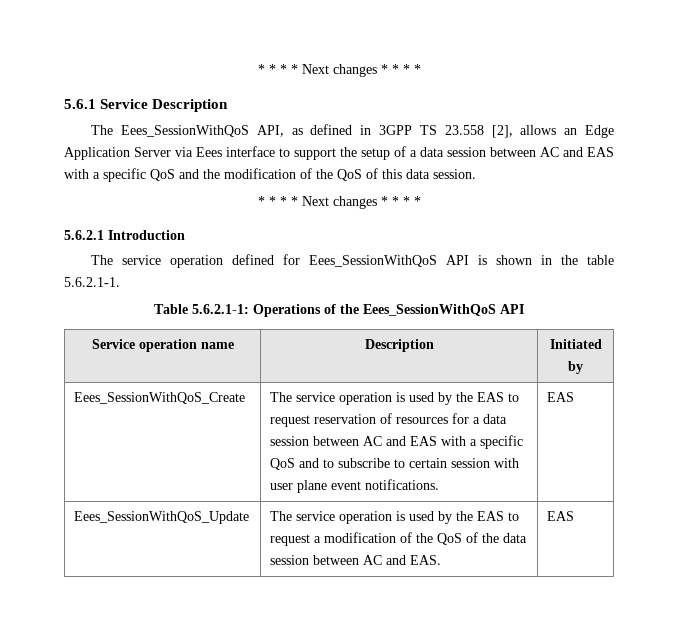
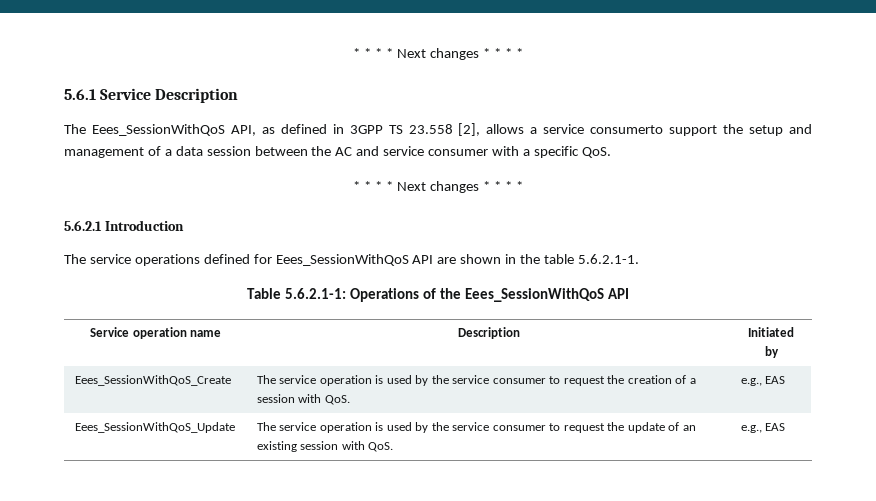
[564,125,614,138] [64,146,290,160] an Edge Application Server via Eees interface to -> [530,124,664,134] a service consumerto
(390, 154) none -> [789,124,813,134] [64,147,144,158] and management
[540,147,614,157] [64,168,476,182] AC and EAS with a specific QoS and the modification of the QoS of this data session. -> [311,146,611,158] the AC and service consumer with a specific QoS.
[170,255,224,268] operation -> [134,254,200,266] operations
[478,255,488,265] is -> [437,257,457,264] are
[477,392,520,402] [270,413,508,427] [270,435,524,449] [270,458,520,470] [270,479,440,493] EAS to request reservation of resources for a data session between AC and EAS with a specific QoS and to subscribe to certain session with user plane event notifications. | -> [452,375,696,386] [256,394,350,405] [740,378,762,386] service consumer to request the creation of a session with QoS. | e.g.,
[477,511,520,521] [270,532,528,546] [270,555,442,565] EAS to request a modification of the QoS of the data session between AC and EAS. | -> [452,422,696,433] [256,441,394,452] [740,425,762,433] service consumer to request the update of an existing session with QoS. | e.g.,

